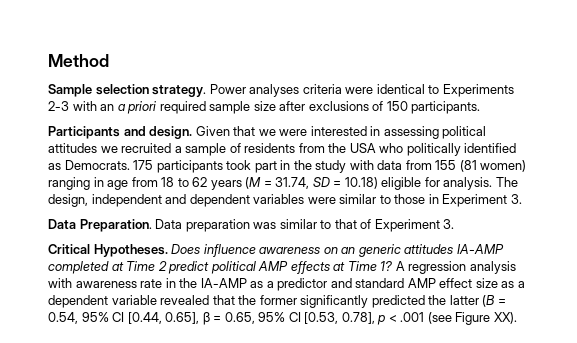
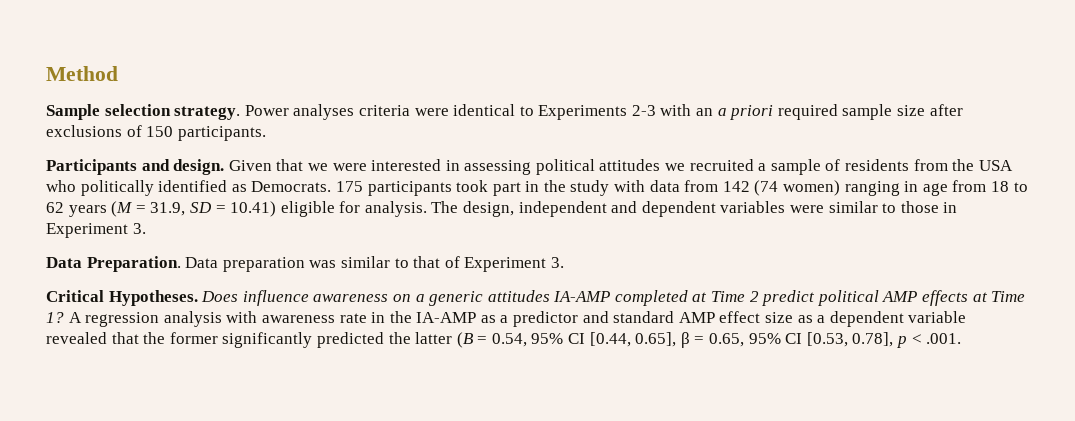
[435,160,477,172] 155 (81 -> [722,180,779,196] 142 (74
[275,177,310,189] 31.74, -> [150,202,186,216] 31.9,
[344,177,378,189] 10.18) -> [230,201,277,217] 10.41)
[341,247,356,254] an -> [415,294,425,302] a
[400,312,517,325] .001 (see Figure XX). -> [926,333,962,344] .001.

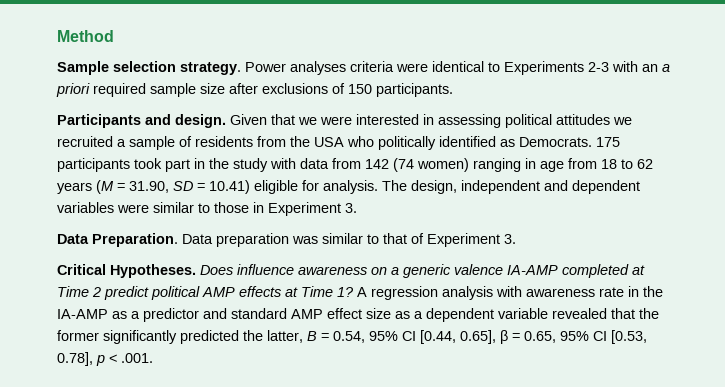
[150,202,186,216] 31.9, -> [129,181,169,193] 31.90,
[487,290,550,302] attitudes -> [454,264,503,275] valence
[415,332,474,348] latter (B -> [267,330,317,343] latter, B

